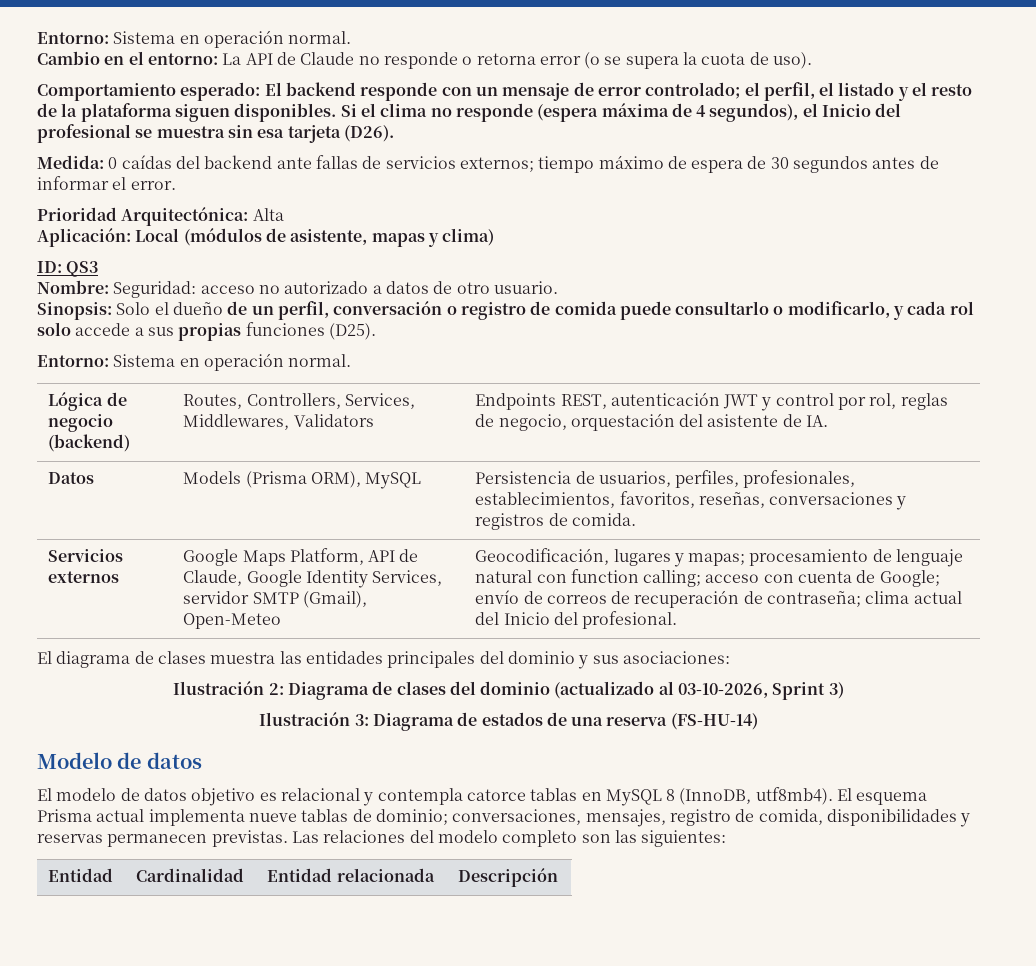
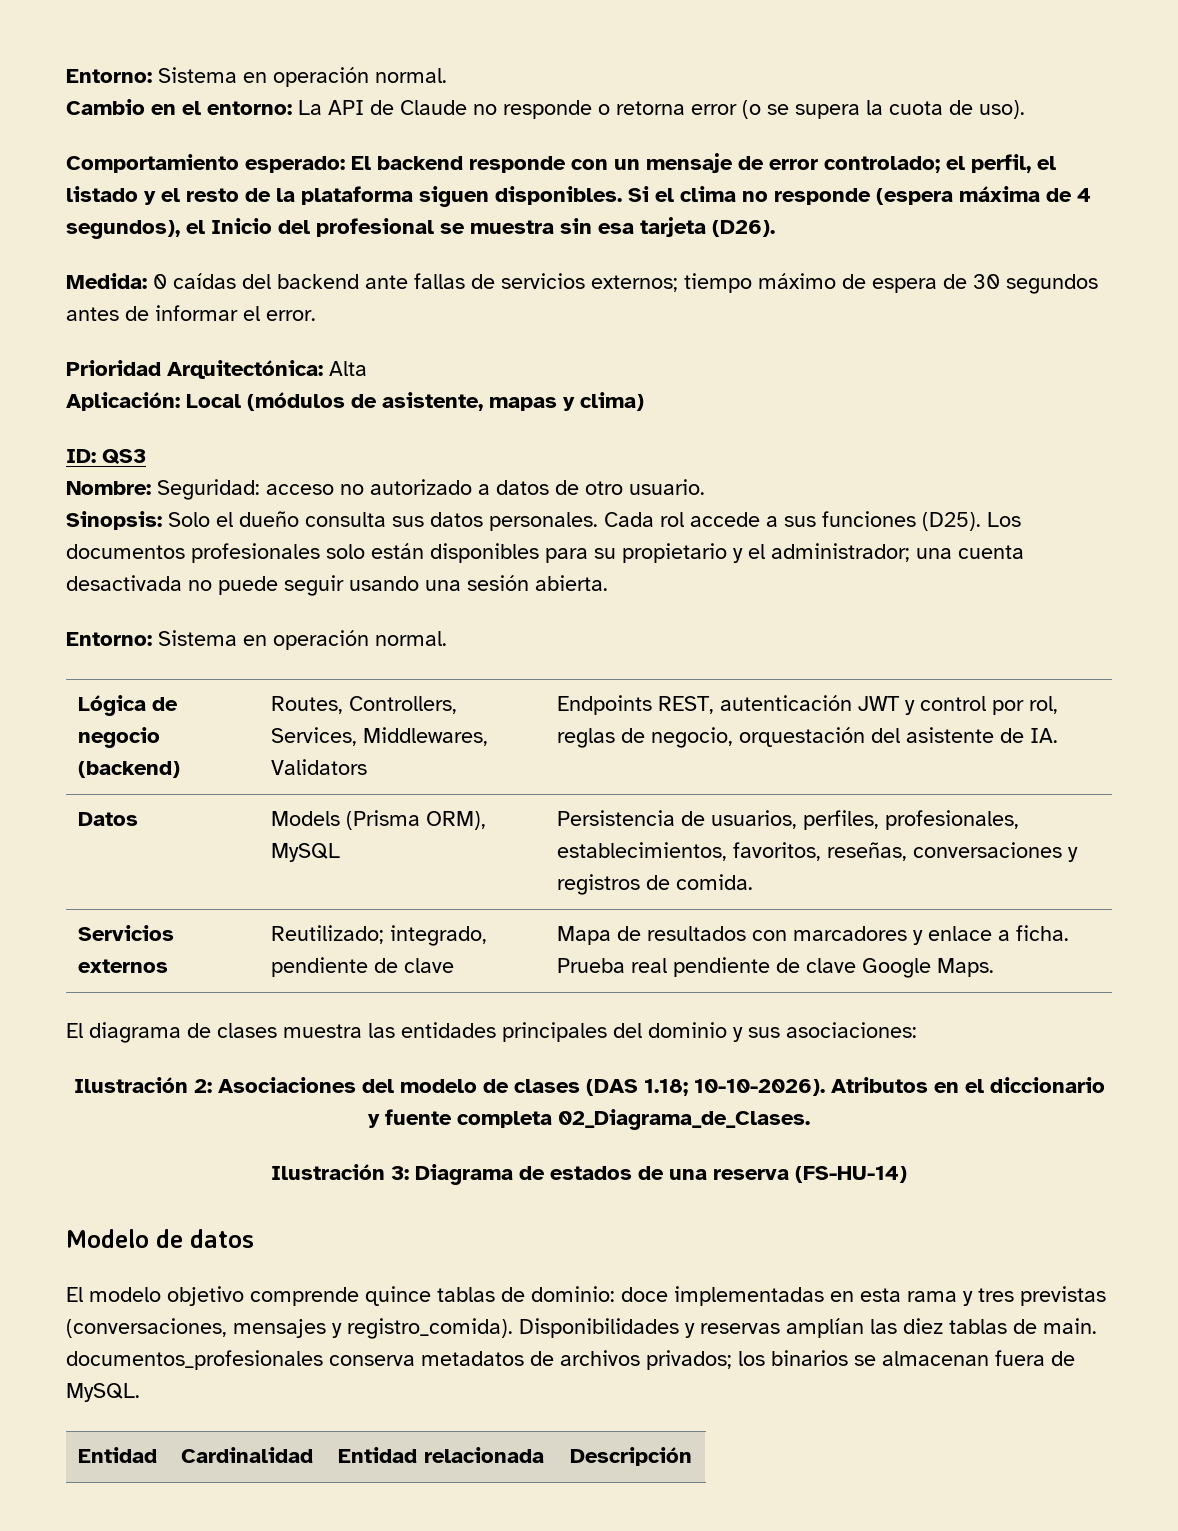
[227,301,974,320] [37,322,71,336] de un perfil, conversación o registro de comida puede consultarlo o modificarlo, y cada rol solo -> [305,512,684,531] consulta sus datos personales. Cada rol
[178,323,242,341] propias -> (816, 521) none
(376, 331) none -> [987,512,1021,527] [66,543,1024,563] [66,575,608,596] Los documentos profesionales solo están disponibles para su propietario y el administrador; una cuenta desactivada no puede seguir usando una sesión abierta.
[183,548,419,566] [183,570,443,588] [183,591,367,608] [183,613,282,629] [475,548,964,567] [475,569,940,587] [475,590,962,608] [475,611,678,629] Google Maps Platform, API de Claude, Google Identity Services, servidor SMTP (Gmail), Open-Meteo | Geocodificación, lugares y mapas; procesamiento de lenguaje natural con function calling; acceso con cuenta de Google; envío de correos de recuperación de contraseña; clima actual del Inicio del profesional. -> [270,925,487,946] [270,957,454,977] [556,925,1069,945] [556,957,994,978] Reutilizado; integrado, pendiente de clave | Mapa de resultados con marcadores y enlace a ficha. Prueba real pendiente de clave Google Maps.
[287,681,844,700] Diagrama de clases del dominio (actualizado al 03-10-2026, Sprint 3) -> [217,1077,1105,1096] [368,1109,810,1130] Asociaciones del modelo de clases (DAS 1.18; 10-10-2026). Atributos en el diccionario y fuente completa 02_Diagrama_de_Clases.
[120,787,928,806] [37,809,971,827] [37,830,727,847] de datos objetivo es relacional y contempla catorce tablas en MySQL 8 (InnoDB, utf8mb4). El esquema Prisma actual implementa nueve tablas de dominio; conversaciones, mensajes, registro de comida, disponibilidades y reservas permanecen previstas. Las relaciones del modelo completo son las siguientes: -> [167,1286,1106,1306] [66,1318,1097,1339] [66,1350,1075,1370] [66,1383,140,1402] objetivo comprende quince tablas de dominio: doce implementadas en esta rama y tres previstas (conversaciones, mensajes y registro_comida). Disponibilidades y reservas amplían las diez tablas de main. documentos_profesionales conserva metadatos de archivos privados; los binarios se almacenan fuera de MySQL.

